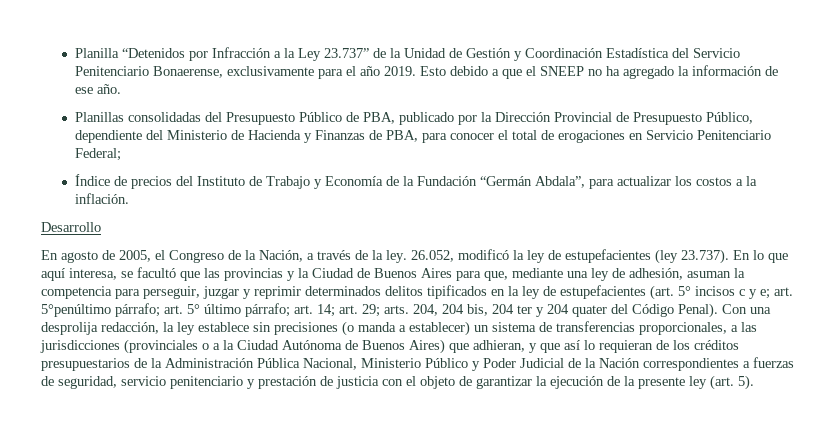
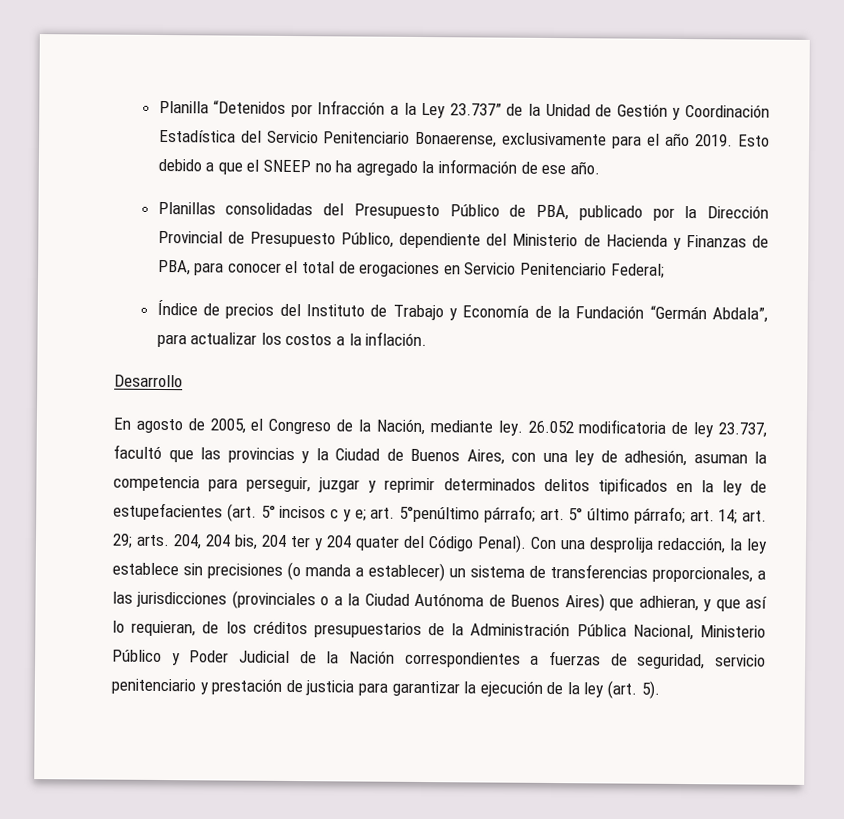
[307,249,788,264] [41,268,133,281] a través de la ley. 26.052, modificó la ley de estupefacientes (ley 23.737). En lo que aquí interesa, se -> [429,419,768,438] mediante ley. 26.052 modificatoria de ley 23.737,
[421,268,563,281] Aires para que, mediante -> [466,449,536,465] Aires, con
[599,340,653,353] requieran -> [131,620,197,637] requieran,
[382,376,472,389] con el objeto de -> [357,682,388,696] para
[638,377,685,389] presente -> (580, 688) none

